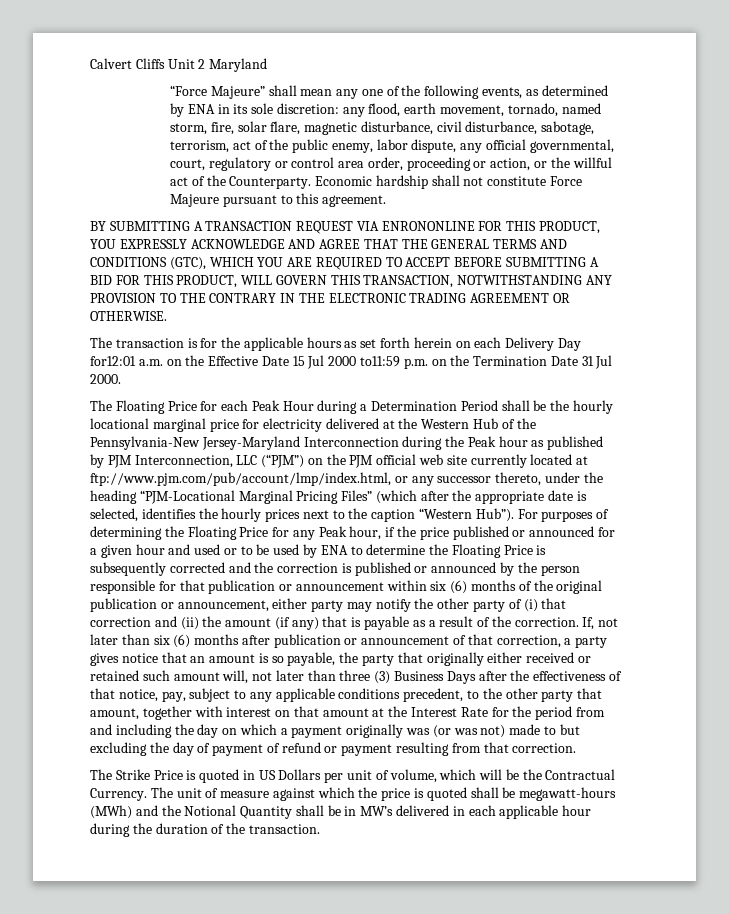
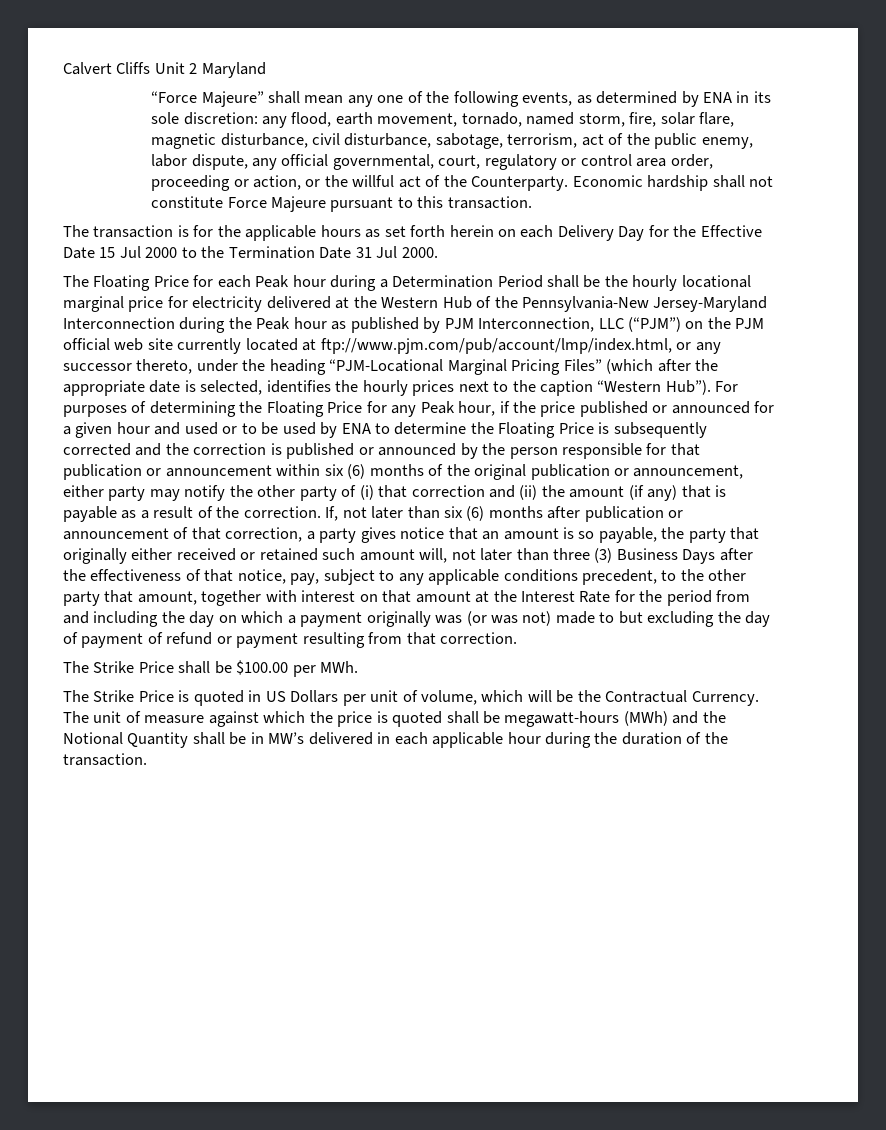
[322,195,387,207] [90,221,601,234] [90,239,568,249] [90,257,599,270] [90,275,613,288] [90,293,571,303] [90,311,167,321] agreement. // BY SUBMITTING A TRANSACTION REQUEST VIA ENRONONLINE FOR THIS PRODUCT, YOU EXPRESSLY ACKNOWLEDGE AND AGREE THAT THE GENERAL TERMS AND CONDITIONS (GTC), WHICH YOU ARE REQUIRED TO ACCEPT BEFORE SUBMITTING A BID FOR THIS PRODUCT, WILL GOVERN THIS TRANSACTION, NOTWITHSTANDING ANY PROVISION TO THE CONTRARY IN THE ELECTRONIC TRADING AGREEMENT OR OTHERWISE. -> [447,196,532,209] transaction.
[90,356,182,366] for12:01 a.m. on -> [648,225,669,237] for
[360,356,447,369] to11:59 p.m. on -> [181,247,197,258] to
[282,401,314,411] Hour -> [292,275,326,287] hour
(577, 748) none -> [63,660,359,677] // The Strike Price shall be $100.00 per MWh.

